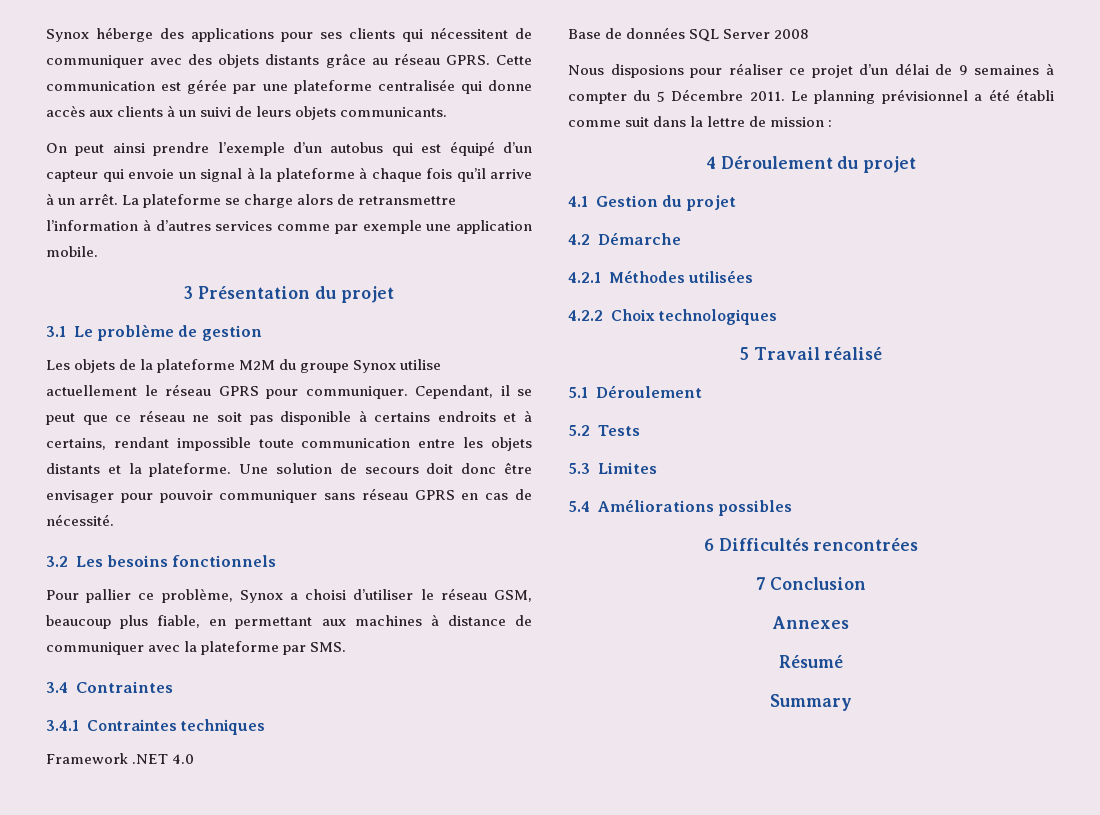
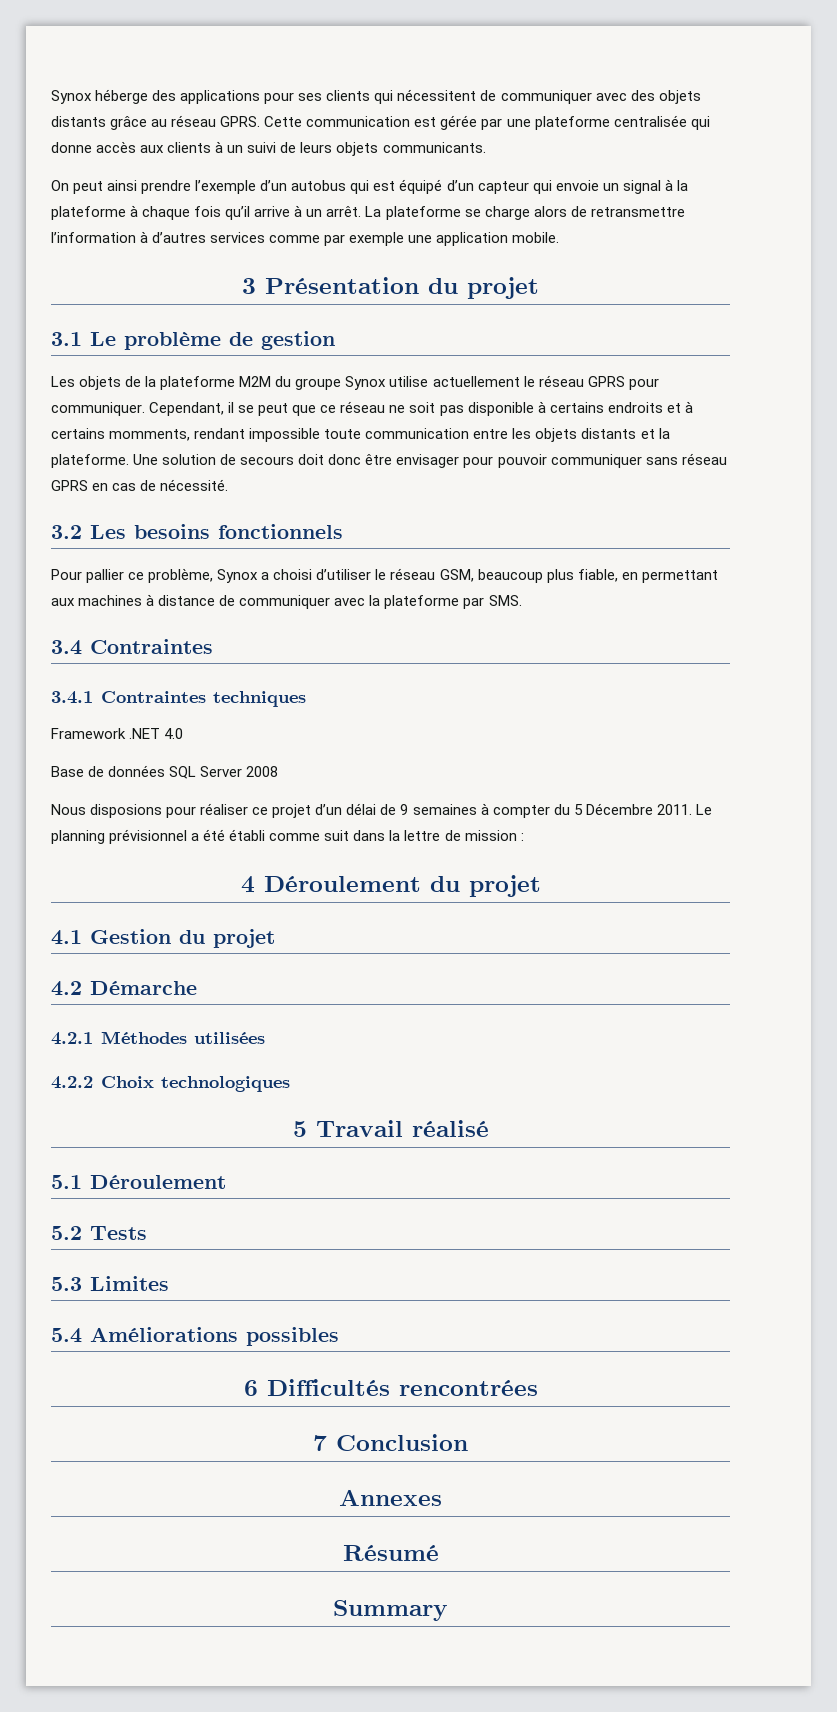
[46,438,106,450] certains, -> [51,428,191,441] certains momments,

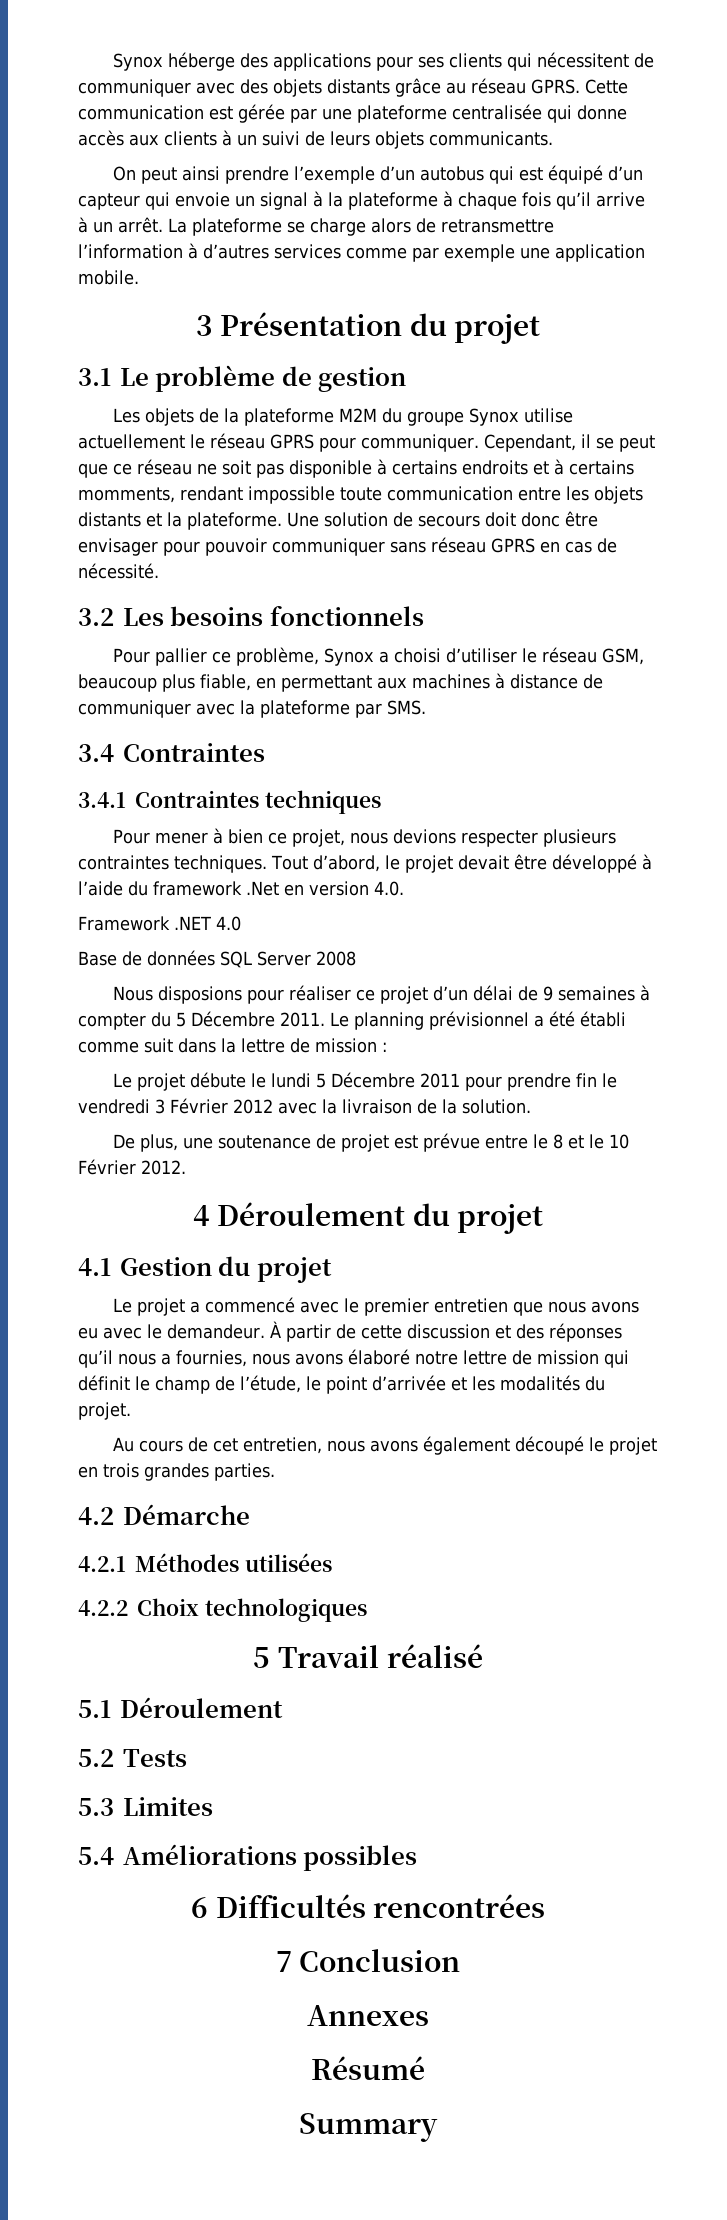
(306, 699) none -> [113,828,617,847] [78,854,652,873] [78,881,404,896] // Pour mener à bien ce projet, nous devions respecter plusieurs contraintes techniques. Tout d’abord, le projet devait être développé à l’aide du framework .Net en version 4.0.
(524, 837) none -> [113,1072,618,1091] [78,1098,531,1114] [113,1133,630,1152] [78,1159,186,1175] // Le projet débute le lundi 5 Décembre 2011 pour prendre fin le vendredi 3 Février 2012 avec la livraison de la solution. // De plus, une soutenance de projet est prévue entre le 8 et le 10 Février 2012.
(275, 938) none -> [113,1297,640,1316] [78,1321,622,1342] [78,1349,629,1368] [78,1375,605,1394] [78,1402,131,1420] [113,1436,658,1455] [78,1463,275,1481] // Le projet a commencé avec le premier entretien que nous avons eu avec le demandeur. À partir de cette discussion et des réponses qu’il nous a fournies, nous avons élaboré notre lettre de mission qui définit le champ de l’étude, le point d’arrivée et les modalités du projet. // Au cours de cet entretien, nous avons également découpé le projet en trois grandes parties.

